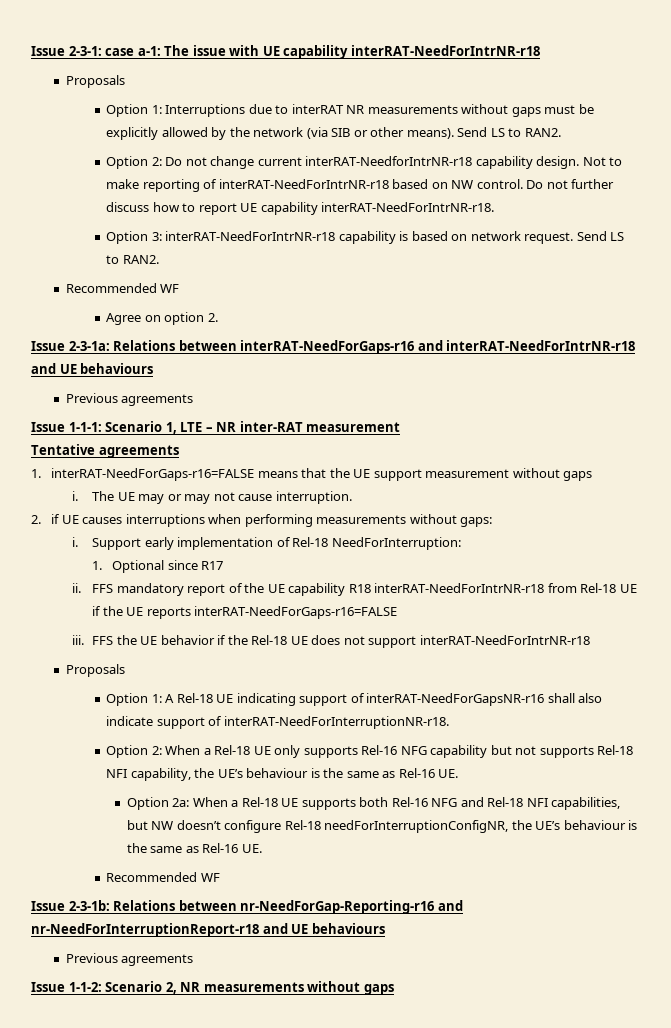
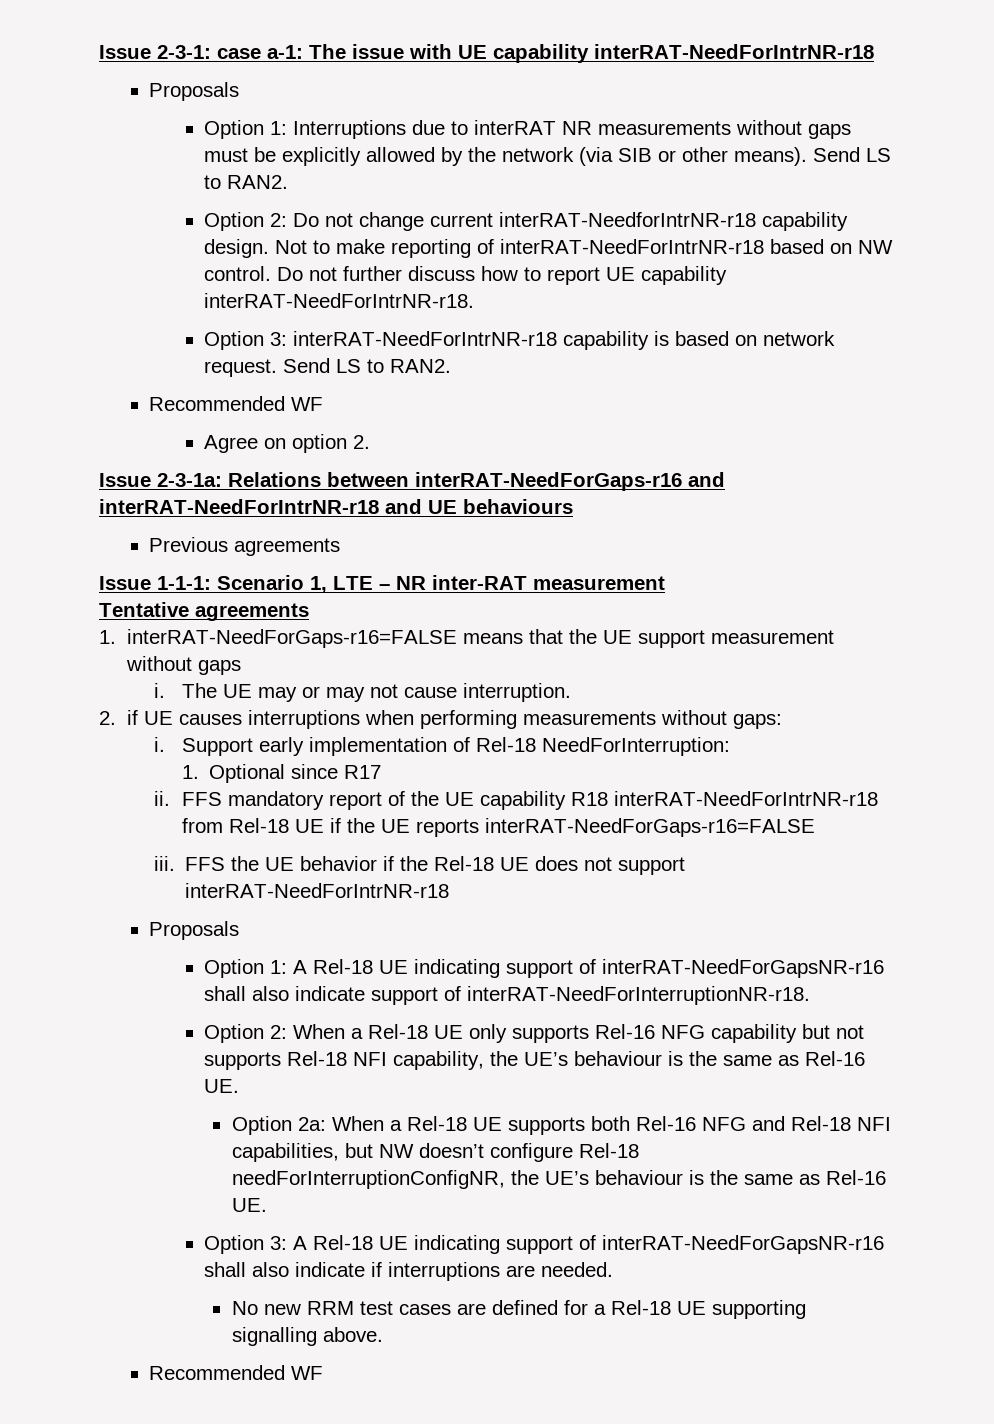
[106,872,220,882] [31,900,463,914] [31,923,385,937] [65,953,194,966] [31,981,394,995] Recommended WF // Issue 2-3-1b: Relations between nr-NeedForGap-Reporting-r16 and nr-NeedForInterruptionReport-r18 and UE behaviours // Previous agreements // Issue 1-1-2: Scenario 2, NR measurements without gaps -> [204,1235,885,1254] [204,1262,614,1281] [231,1300,806,1319] [231,1327,383,1346] [149,1365,324,1380] Option 3: A Rel-18 UE indicating support of interRAT-NeedForGapsNR-r16 shall also indicate if interruptions are needed. // No new RRM test cases are defined for a Rel-18 UE supporting signalling above. // Recommended WF

